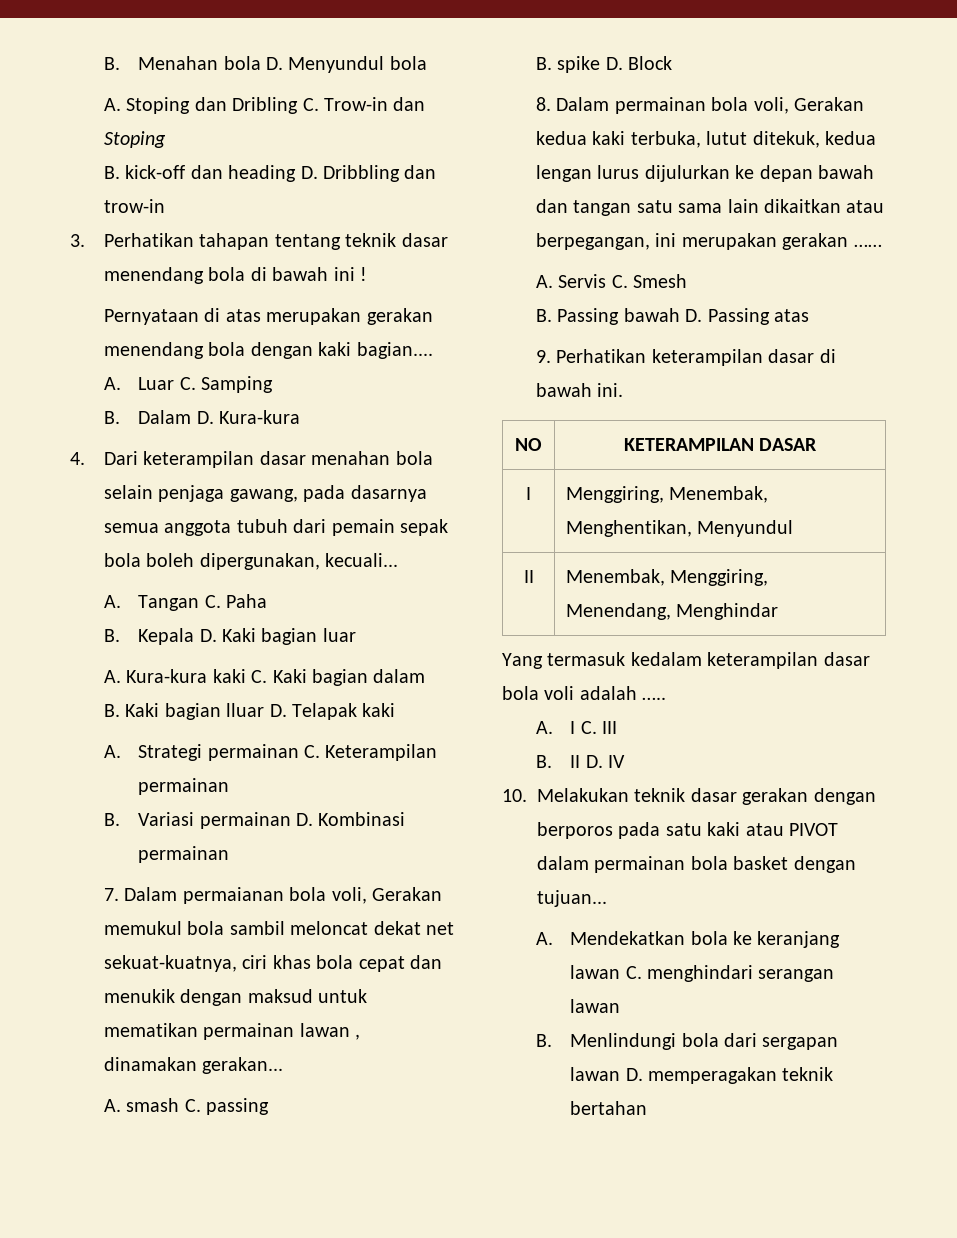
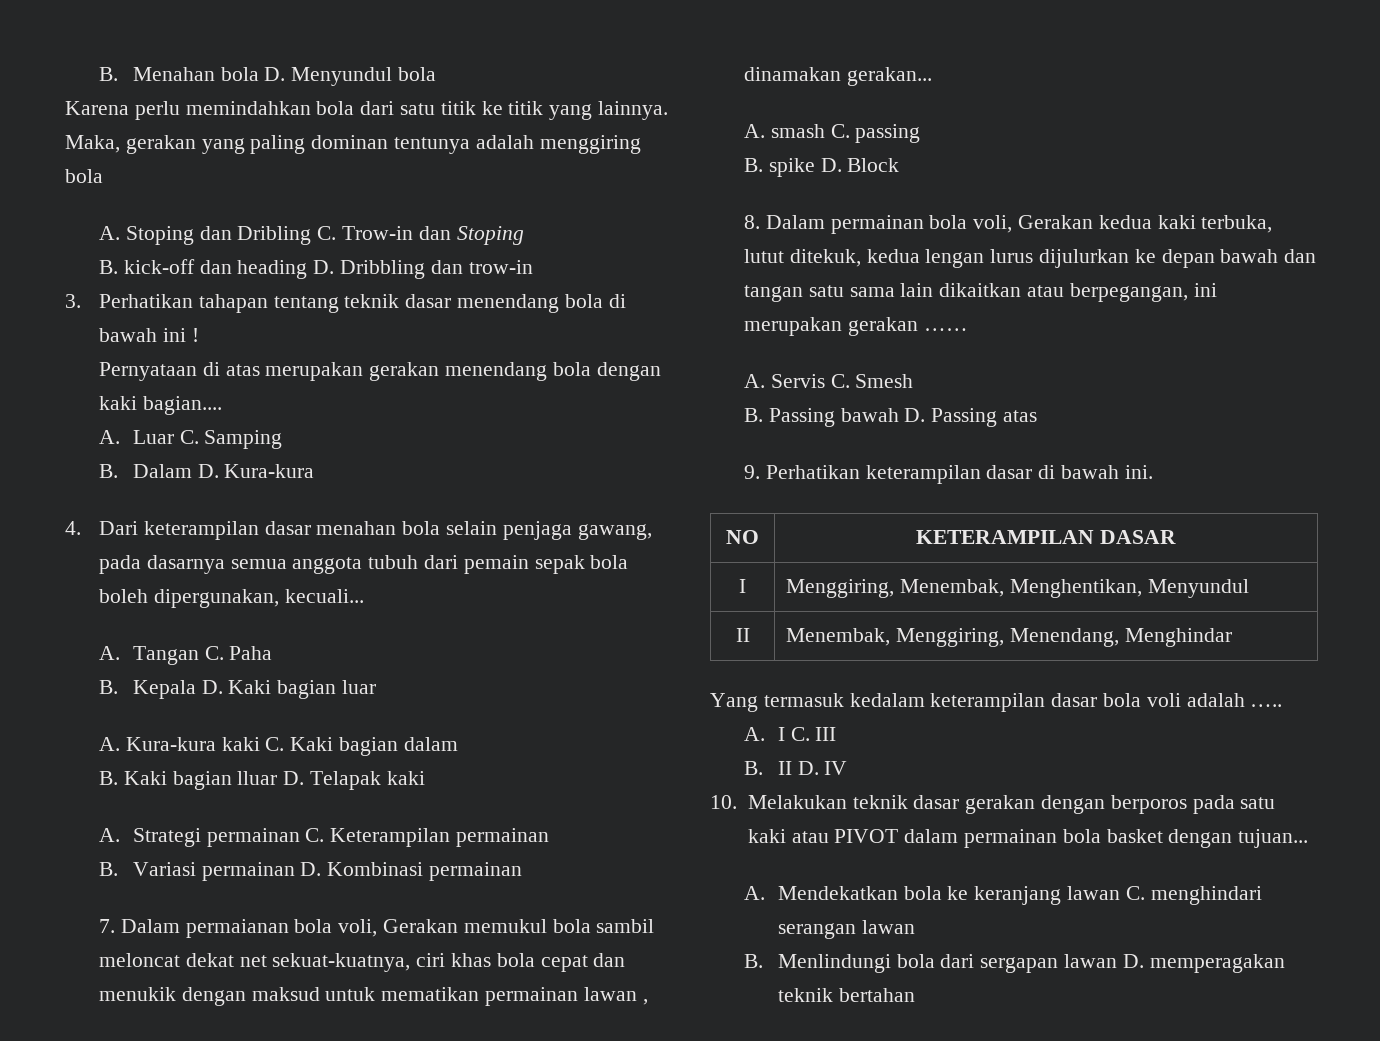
(427, 63) none -> [65,101,669,120] [65,135,641,154] [65,169,103,183] // Karena perlu memindahkan bola dari satu titik ke titik yang lainnya. Maka, gerakan yang paling dominan tentunya adalah menggiring bola

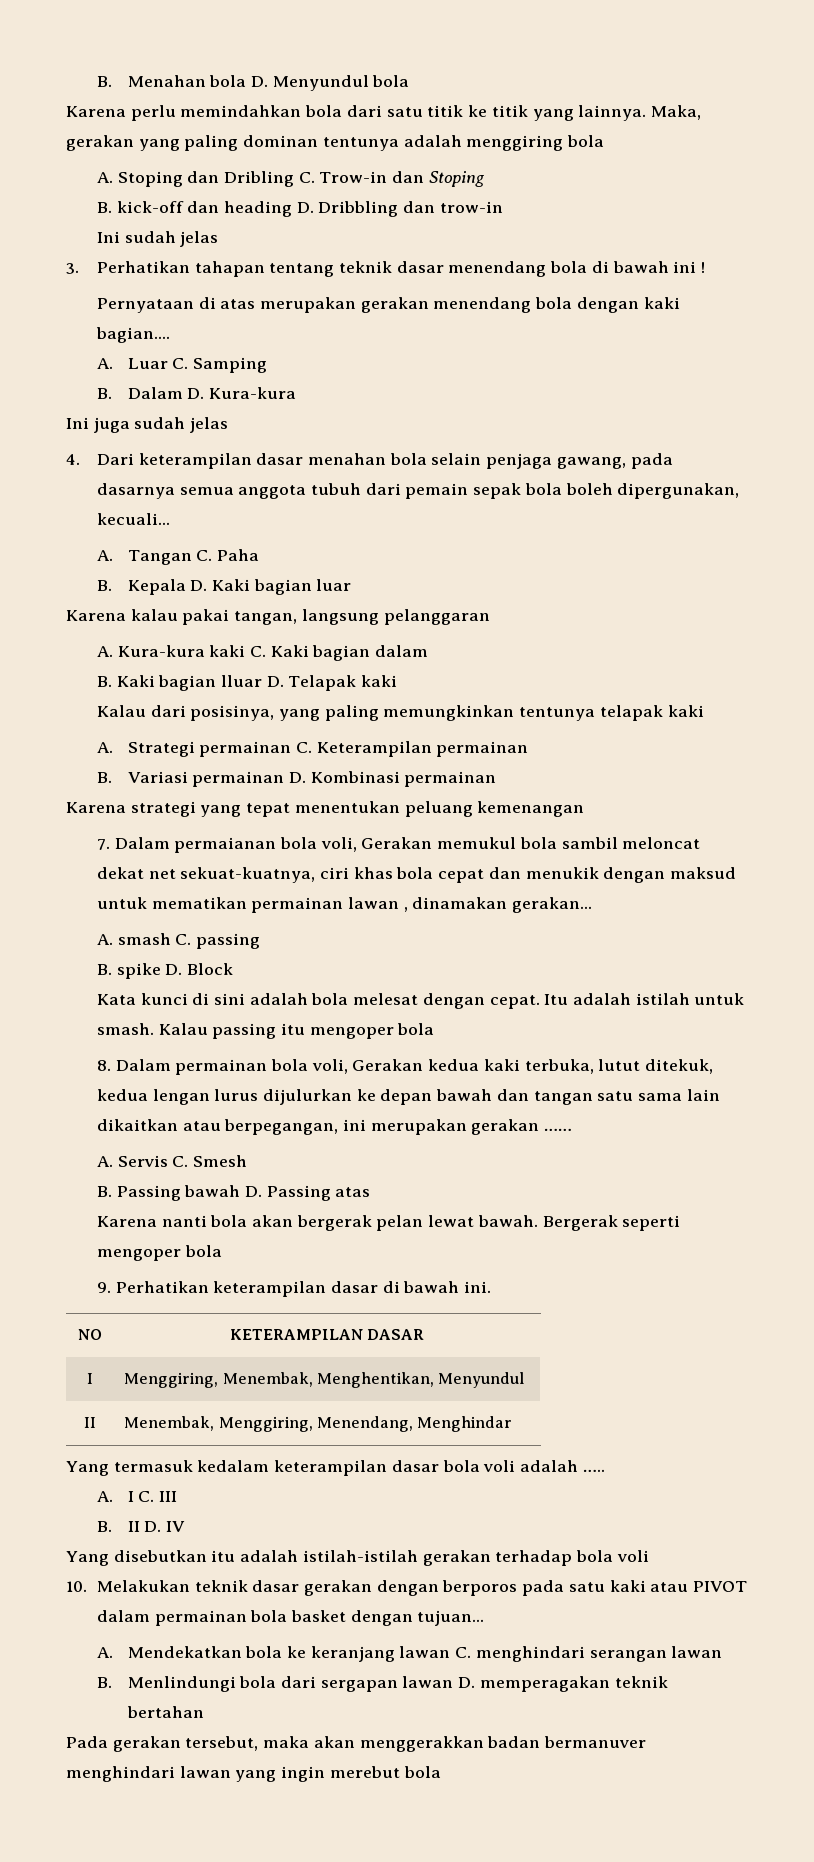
(533, 267) none -> [96,231,219,247] // Ini sudah jelas
(315, 471) none -> [66,417,229,433] // Ini juga sudah jelas
(377, 687) none -> [66,609,490,625] // Karena kalau pakai tangan, langsung pelanggaran
(425, 778) none -> [96,705,704,721] // Kalau dari posisinya, yang paling memungkinkan tentunya telapak kaki
(523, 871) none -> [66,801,585,817] // Karena strategi yang tepat menentukan peluang kemenangan
(900, 165) none -> [96,993,745,1009] [96,1023,435,1039] // Kata kunci di sini adalah bola melesat dengan cepat. Itu adalah istilah untuk smash. Kalau passing itu mengoper bola
(1037, 416) none -> [96,1215,681,1231] [96,1245,222,1261] // Karena nanti bola akan bergerak pelan lewat bawah. Bergerak seperti mengoper bola
(848, 768) none -> [66,1550,649,1566] // Yang disebutkan itu adalah istilah-istilah gerakan terhadap bola voli
(915, 995) none -> [66,1736,647,1752] [66,1766,441,1782] // Pada gerakan tersebut, maka akan menggerakkan badan bermanuver menghindari lawan yang ingin merebut bola

